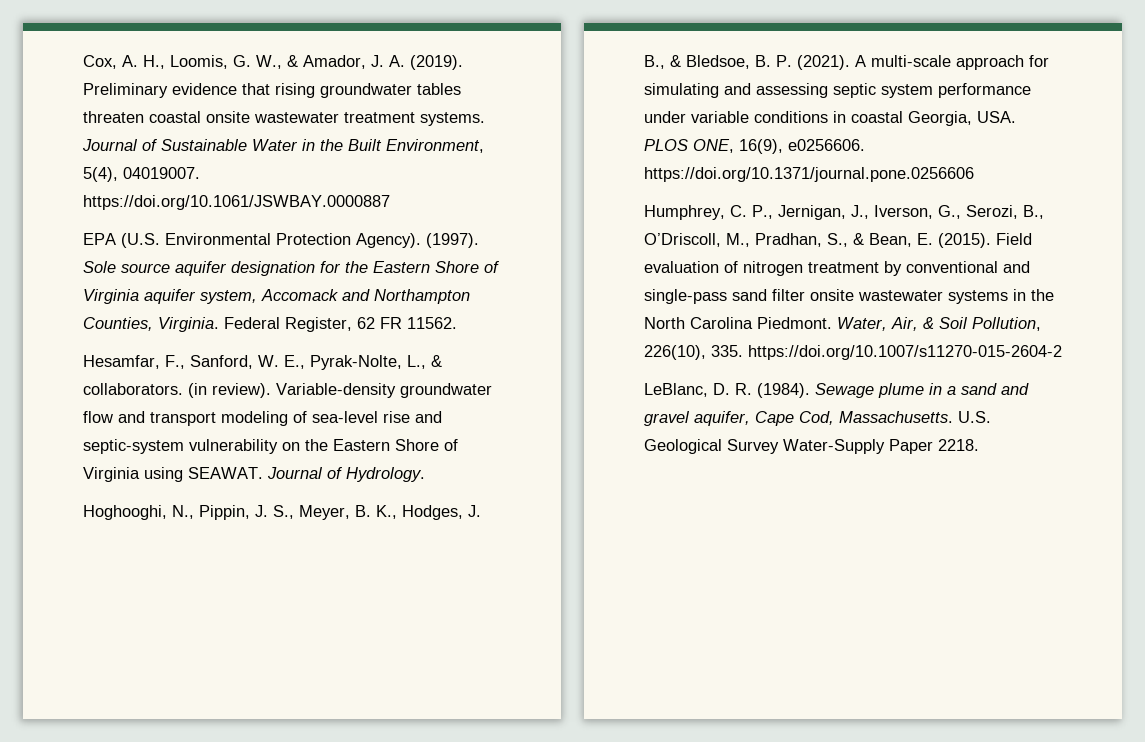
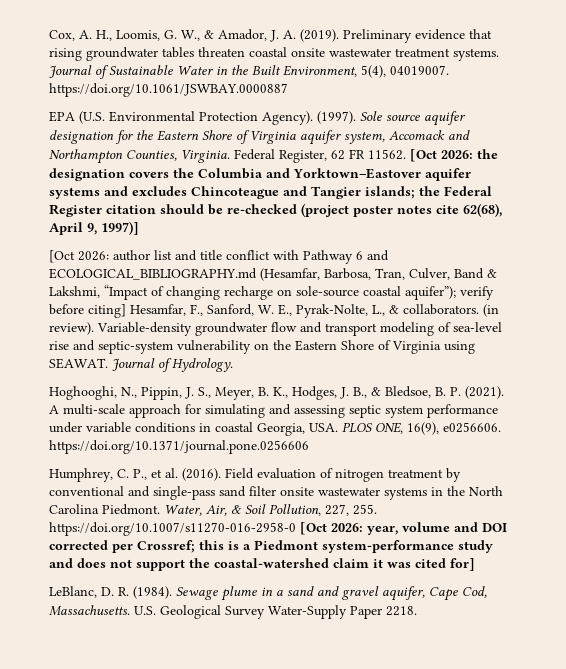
(457, 323) // -> [410,149,498,162] [49,168,471,181] [49,186,492,199] [49,203,502,217] [49,221,139,235] [49,250,389,264] [49,268,497,281] [49,285,494,300] [49,304,126,318] [Oct 2026: the designation covers the Columbia and Yorktown–Eastover aquifer systems and excludes Chincoteague and Tangier islands; the Federal Register citation should be re-checked (project poster notes cite 62(68), April 9, 1997)] // [Oct 2026: author list and title conflict with Pathway 6 and ECOLOGICAL_BIBLIOGRAPHY.md (Hesamfar, Barbosa, Tran, Culver, Band & Lakshmi, “Impact of changing recharge on sole-source coastal aquifer”); verify before citing]
[778,205,1044,220] [644,233,991,248] Jernigan, J., Iverson, G., Serozi, B., O’Driscoll, M., Pradhan, S., & Bean, E. (2015). -> [151,468,221,481] et al. (2016).
[644,345,1062,360] 226(10), 335. https://doi.org/10.1007/s11270-015-2604-2 -> [325,504,377,516] [49,522,507,536] [49,540,493,553] [49,558,475,571] 227, 255. https://doi.org/10.1007/s11270-016-2958-0 [Oct 2026: year, volume and DOI corrected per Crossref; this is a Piedmont system-performance study and does not support the coastal-watershed claim it was cited for]

